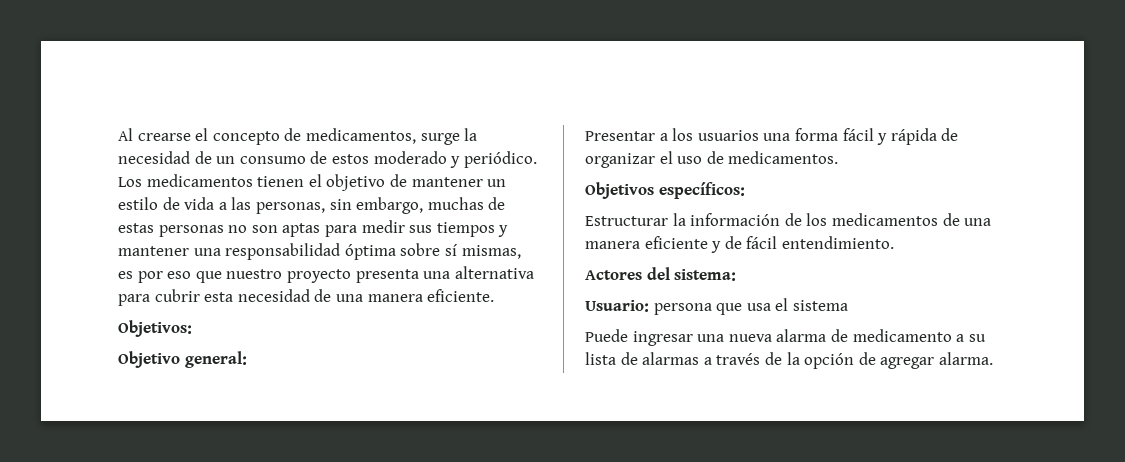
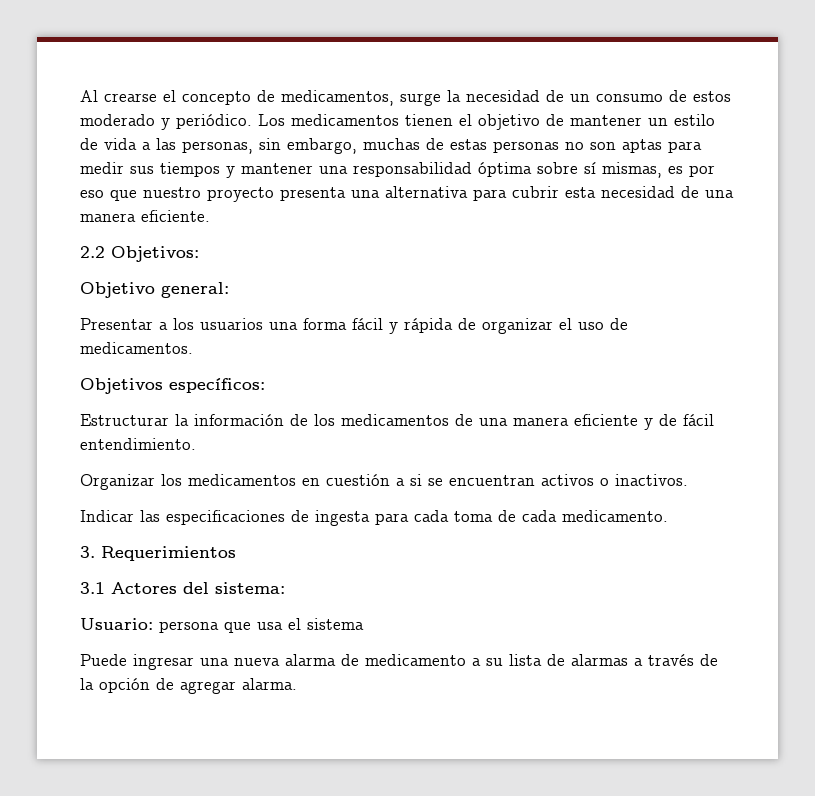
(495, 295) none -> [80,246,105,258] 2.2
(894, 242) none -> [80,474,688,490] [80,510,668,526] [80,546,236,561] [80,582,105,594] Organizar los medicamentos en cuestión a si se encuentran activos o inactivos. // Indicar las especificaciones de ingesta para cada toma de cada medicamento. // 3. Requerimientos // 3.1

